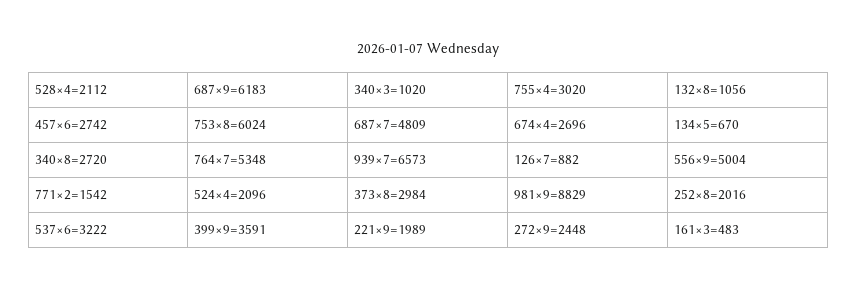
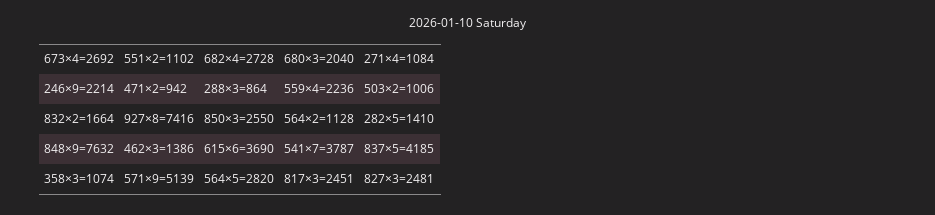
[357,43,499,57] [34,84,107,95] [193,84,266,94] [353,85,426,95] [513,84,586,95] [673,84,746,95] [34,119,107,130] [193,119,266,130] [353,119,426,129] [513,119,586,130] [673,119,739,129] [34,154,107,165] [193,154,266,164] [353,154,426,164] [513,154,579,165] [673,154,746,164] [34,189,107,200] [193,189,266,200] [353,189,426,200] [513,190,586,200] [673,189,746,200] [34,224,107,235] [193,224,266,234] [353,225,426,235] [513,224,586,235] [673,225,739,234] 2026-01-07 Wednesday // 528×4=2112 | 687×9=6183 | 340×3=1020 | 755×4=3020 | 132×8=1056 // 457×6=2742 | 753×8=6024 | 687×7=4809 | 674×4=2696 | 134×5=670 // 340×8=2720 | 764×7=5348 | 939×7=6573 | 126×7=882 | 556×9=5004 // 771×2=1542 | 524×4=2096 | 373×8=2984 | 981×9=8829 | 252×8=2016 // 537×6=3222 | 399×9=3591 | 221×9=1989 | 272×9=2448 | 161×3=483 -> [408,18,528,30] [43,54,114,63] [123,54,194,63] [203,54,274,63] [283,54,354,63] [363,54,434,63] [43,84,114,93] [123,84,187,93] [203,84,267,93] [283,84,354,93] [363,84,434,93] [43,114,114,123] [123,114,194,123] [203,114,274,123] [283,114,354,123] [363,114,434,123] [43,144,114,153] [123,144,194,153] [203,144,274,153] [283,144,354,153] [363,144,434,153] [43,174,114,183] [123,174,194,183] [203,174,274,183] [283,174,354,183] [363,174,434,183] 2026-01-10 Saturday // 673×4=2692 | 551×2=1102 | 682×4=2728 | 680×3=2040 | 271×4=1084 // 246×9=2214 | 471×2=942 | 288×3=864 | 559×4=2236 | 503×2=1006 // 832×2=1664 | 927×8=7416 | 850×3=2550 | 564×2=1128 | 282×5=1410 // 848×9=7632 | 462×3=1386 | 615×6=3690 | 541×7=3787 | 837×5=4185 // 358×3=1074 | 571×9=5139 | 564×5=2820 | 817×3=2451 | 827×3=2481

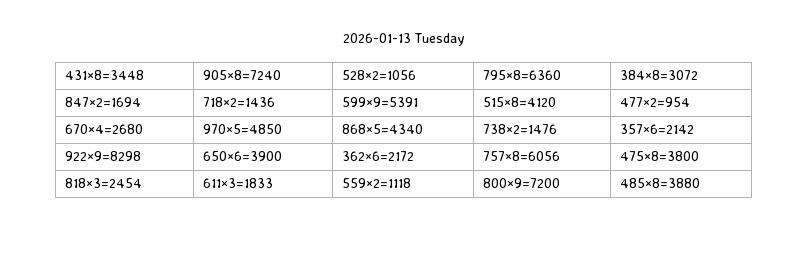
[408,18,528,30] [43,54,114,63] [123,54,194,63] [203,54,274,63] [283,54,354,63] [363,54,434,63] [43,84,114,93] [123,84,187,93] [203,84,267,93] [283,84,354,93] [363,84,434,93] [43,114,114,123] [123,114,194,123] [203,114,274,123] [283,114,354,123] [363,114,434,123] [43,144,114,153] [123,144,194,153] [203,144,274,153] [283,144,354,153] [363,144,434,153] [43,174,114,183] [123,174,194,183] [203,174,274,183] [283,174,354,183] [363,174,434,183] 2026-01-10 Saturday // 673×4=2692 | 551×2=1102 | 682×4=2728 | 680×3=2040 | 271×4=1084 // 246×9=2214 | 471×2=942 | 288×3=864 | 559×4=2236 | 503×2=1006 // 832×2=1664 | 927×8=7416 | 850×3=2550 | 564×2=1128 | 282×5=1410 // 848×9=7632 | 462×3=1386 | 615×6=3690 | 541×7=3787 | 837×5=4185 // 358×3=1074 | 571×9=5139 | 564×5=2820 | 817×3=2451 | 827×3=2481 -> [342,33,465,46] [65,70,145,80] [203,70,282,80] [342,70,417,80] [483,70,562,80] [620,70,699,80] [65,97,142,107] [203,97,276,107] [342,97,419,107] [483,97,557,107] [620,97,691,107] [65,124,144,134] [203,124,283,134] [342,124,424,134] [483,124,558,134] [620,124,695,134] [65,151,142,161] [203,151,283,161] [342,151,415,161] [483,151,561,161] [620,151,700,161] [65,178,143,188] [203,178,274,188] [342,178,412,188] [483,178,561,188] [620,178,701,188] 2026-01-13 Tuesday // 431×8=3448 | 905×8=7240 | 528×2=1056 | 795×8=6360 | 384×8=3072 // 847×2=1694 | 718×2=1436 | 599×9=5391 | 515×8=4120 | 477×2=954 // 670×4=2680 | 970×5=4850 | 868×5=4340 | 738×2=1476 | 357×6=2142 // 922×9=8298 | 650×6=3900 | 362×6=2172 | 757×8=6056 | 475×8=3800 // 818×3=2454 | 611×3=1833 | 559×2=1118 | 800×9=7200 | 485×8=3880

